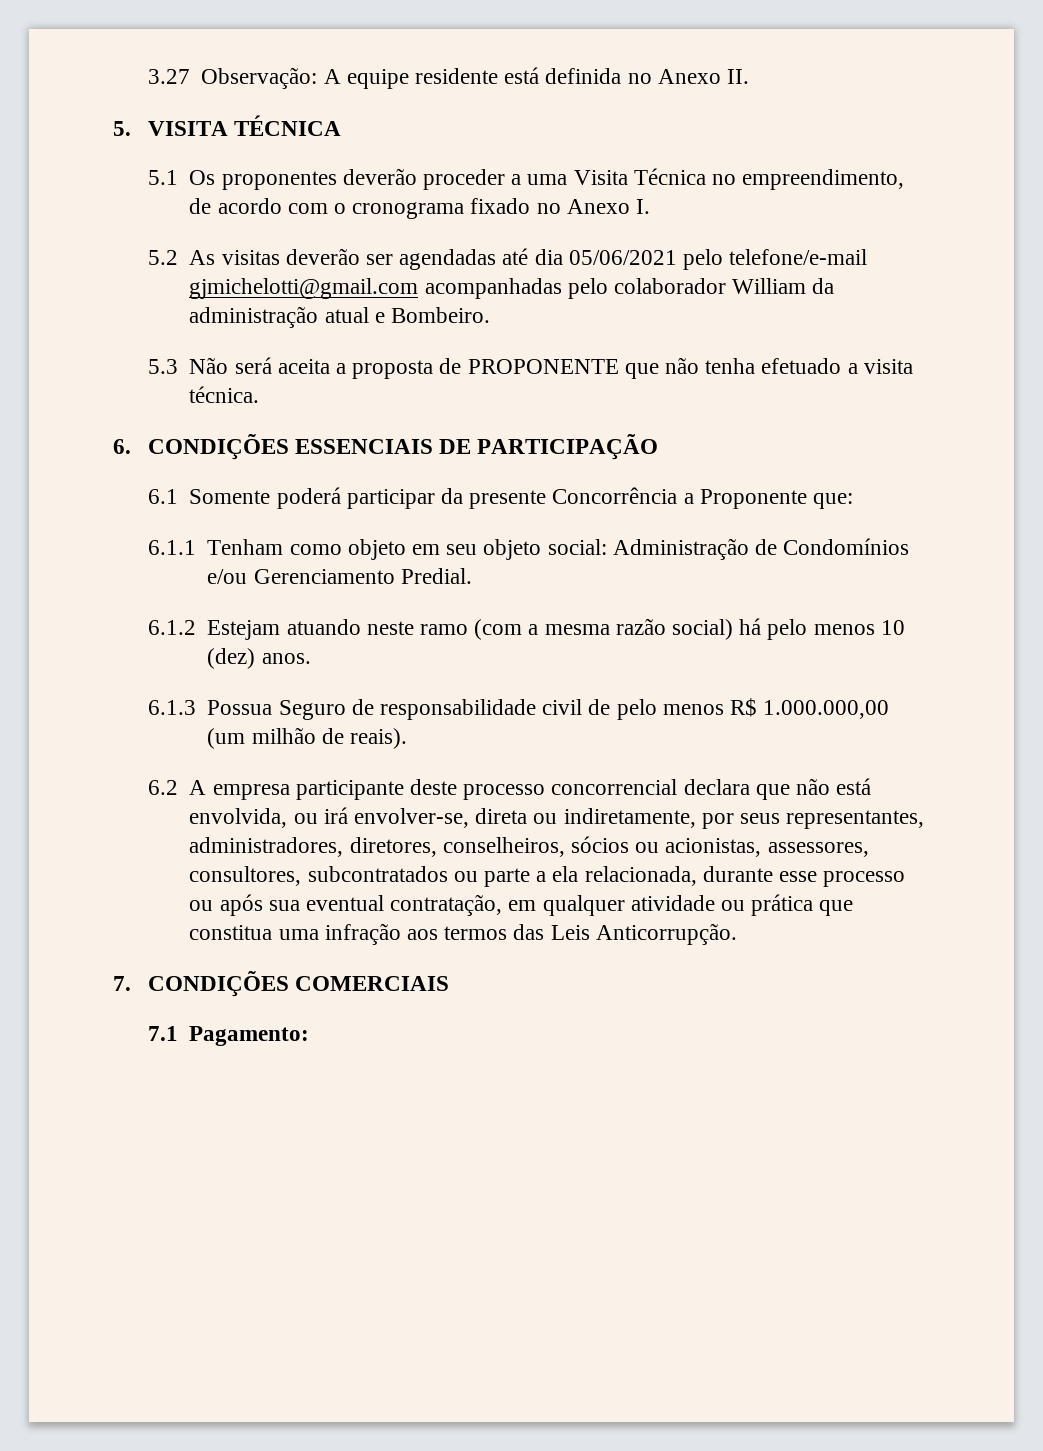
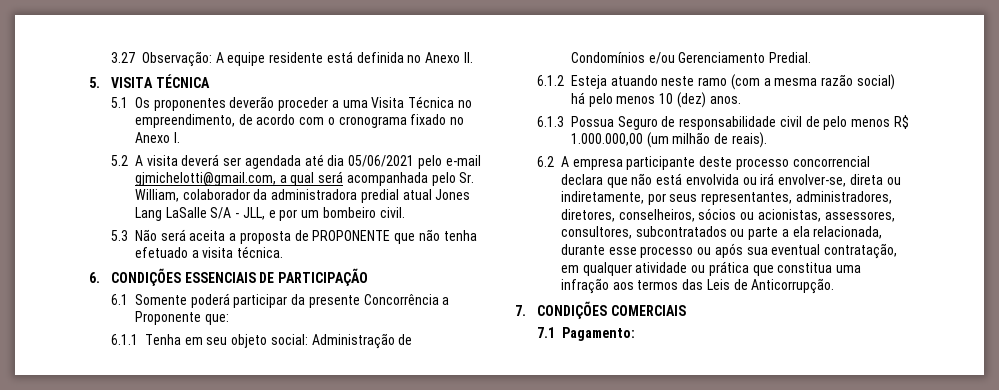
[189,248,868,270] [189,278,835,299] [189,306,490,328] As visitas deverão ser agendadas até dia 05/06/2021 pelo telefone/e-mail gjmichelotti@gmail.com acompanhadas pelo colaborador William da administração atual e Bombeiro. -> [134,154,481,169] [134,171,475,186] [134,189,471,203] [134,207,405,221] A visita deverá ser agendada até dia 05/06/2021 pelo e-mail gjmichelotti@gmail.com, a qual será acompanhada pelo Sr. William, colaborador da administradora predial atual Jones Lang LaSalle S/A - JLL, e por um bombeiro civil.
[207,539,406,560] Tenham como objeto -> [144,334,181,345] Tenha
[207,620,281,640] Estejam -> [570,75,607,89] Esteja
[189,808,288,828] envolvida, -> [685,174,739,185] envolvida
(590, 932) none -> [733,279,748,290] de

